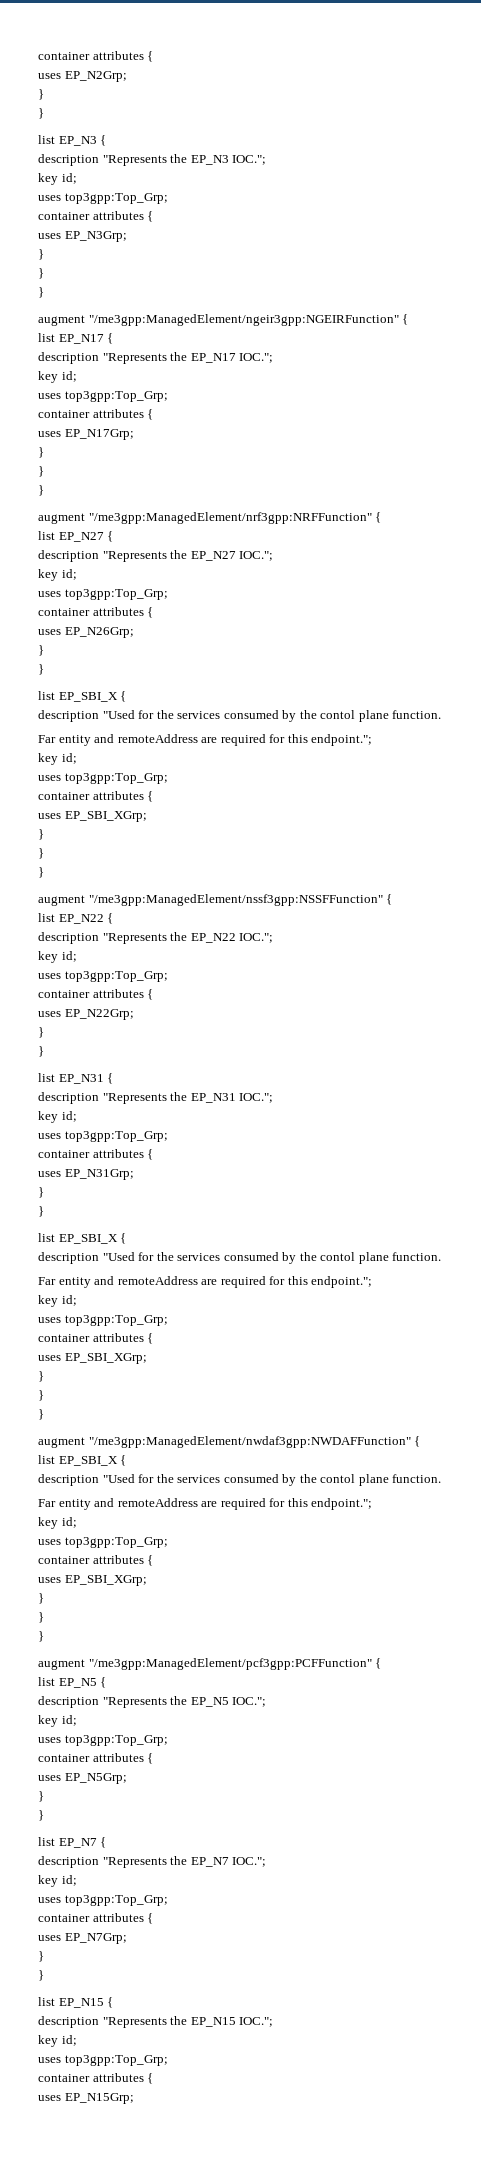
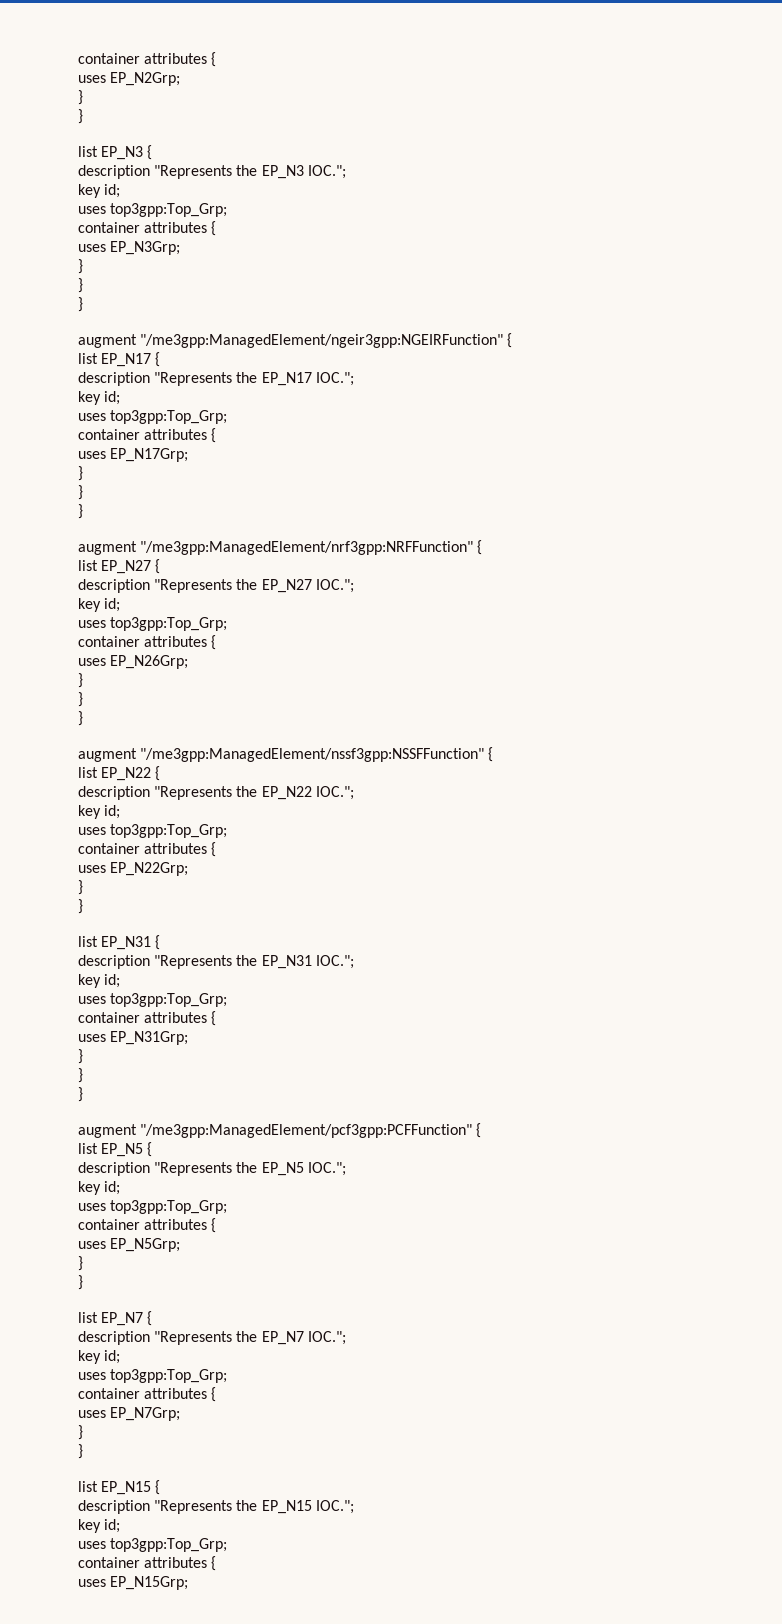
[38,691,127,702] [38,710,442,722] [38,734,373,746] [38,753,77,765] [38,773,168,784] [38,791,154,802] [38,811,147,822] [38,829,44,840] [38,848,44,859] // list EP_SBI_X { // description "Used for the services consumed by the contol plane function. // Far entity and remoteAddress are required for this endpoint."; // key id; // uses top3gpp:Top_Grp; // container attributes { // uses EP_SBI_XGrp; // } // } -> (83, 699) none
[38,1233,127,1244] [38,1252,442,1264] [38,1276,373,1288] [38,1295,77,1307] [38,1315,168,1326] [38,1333,154,1344] [38,1353,147,1364] [38,1371,44,1382] [38,1390,44,1401] [38,1409,44,1420] [38,1436,421,1448] [38,1455,127,1466] [38,1474,442,1486] [38,1498,373,1510] [38,1517,77,1529] [38,1537,168,1548] [38,1555,154,1566] [38,1575,147,1586] [38,1593,44,1604] [38,1612,44,1623] // list EP_SBI_X { // description "Used for the services consumed by the contol plane function. // Far entity and remoteAddress are required for this endpoint."; // key id; // uses top3gpp:Top_Grp; // container attributes { // uses EP_SBI_XGrp; // } // } // } // augment "/me3gpp:ManagedElement/nwdaf3gpp:NWDAFFunction" { // list EP_SBI_X { // description "Used for the services consumed by the contol plane function. // Far entity and remoteAddress are required for this endpoint."; // key id; // uses top3gpp:Top_Grp; // container attributes { // uses EP_SBI_XGrp; // } // } -> (83, 1075) none

